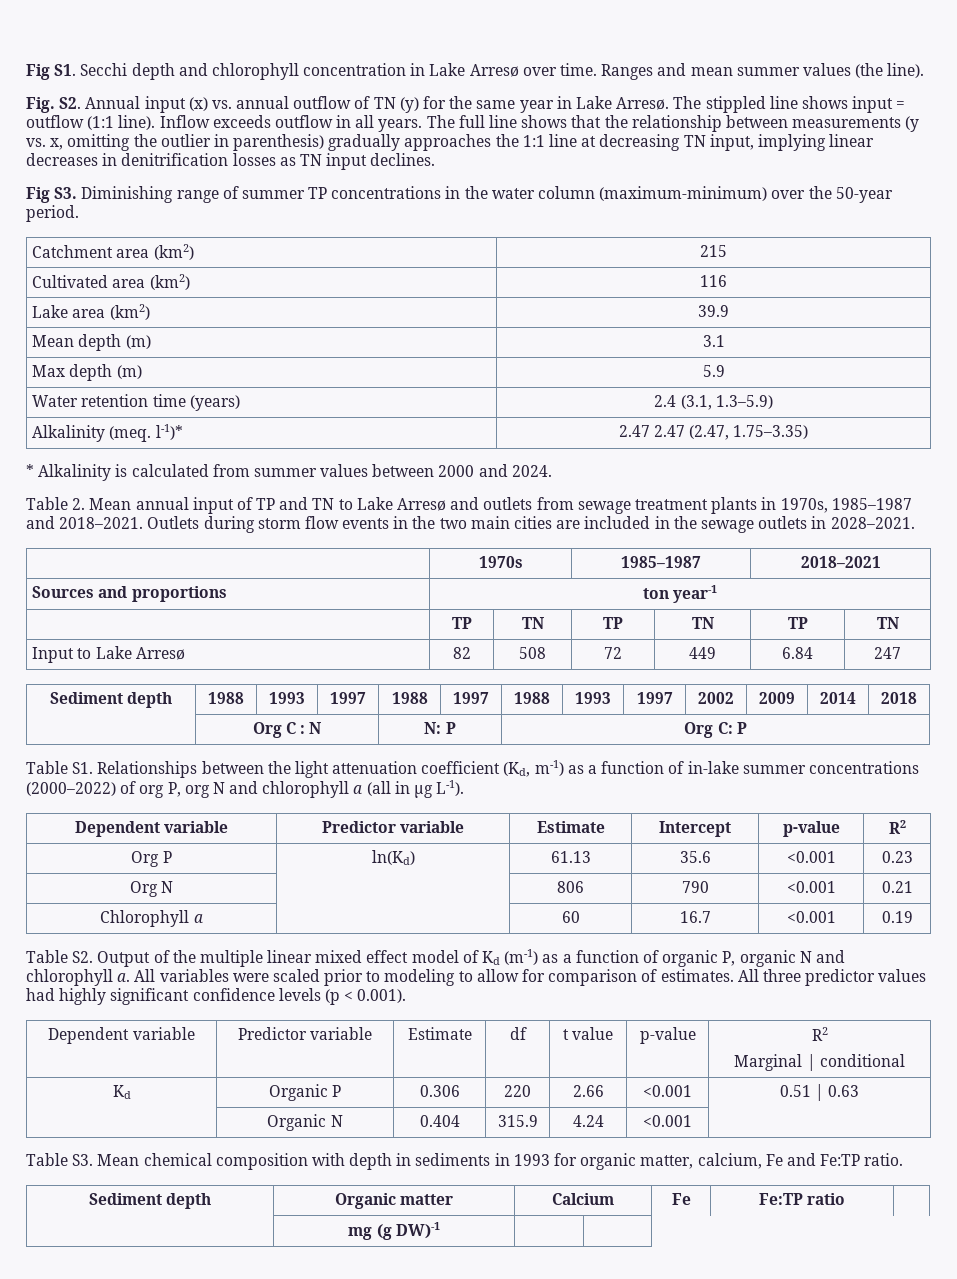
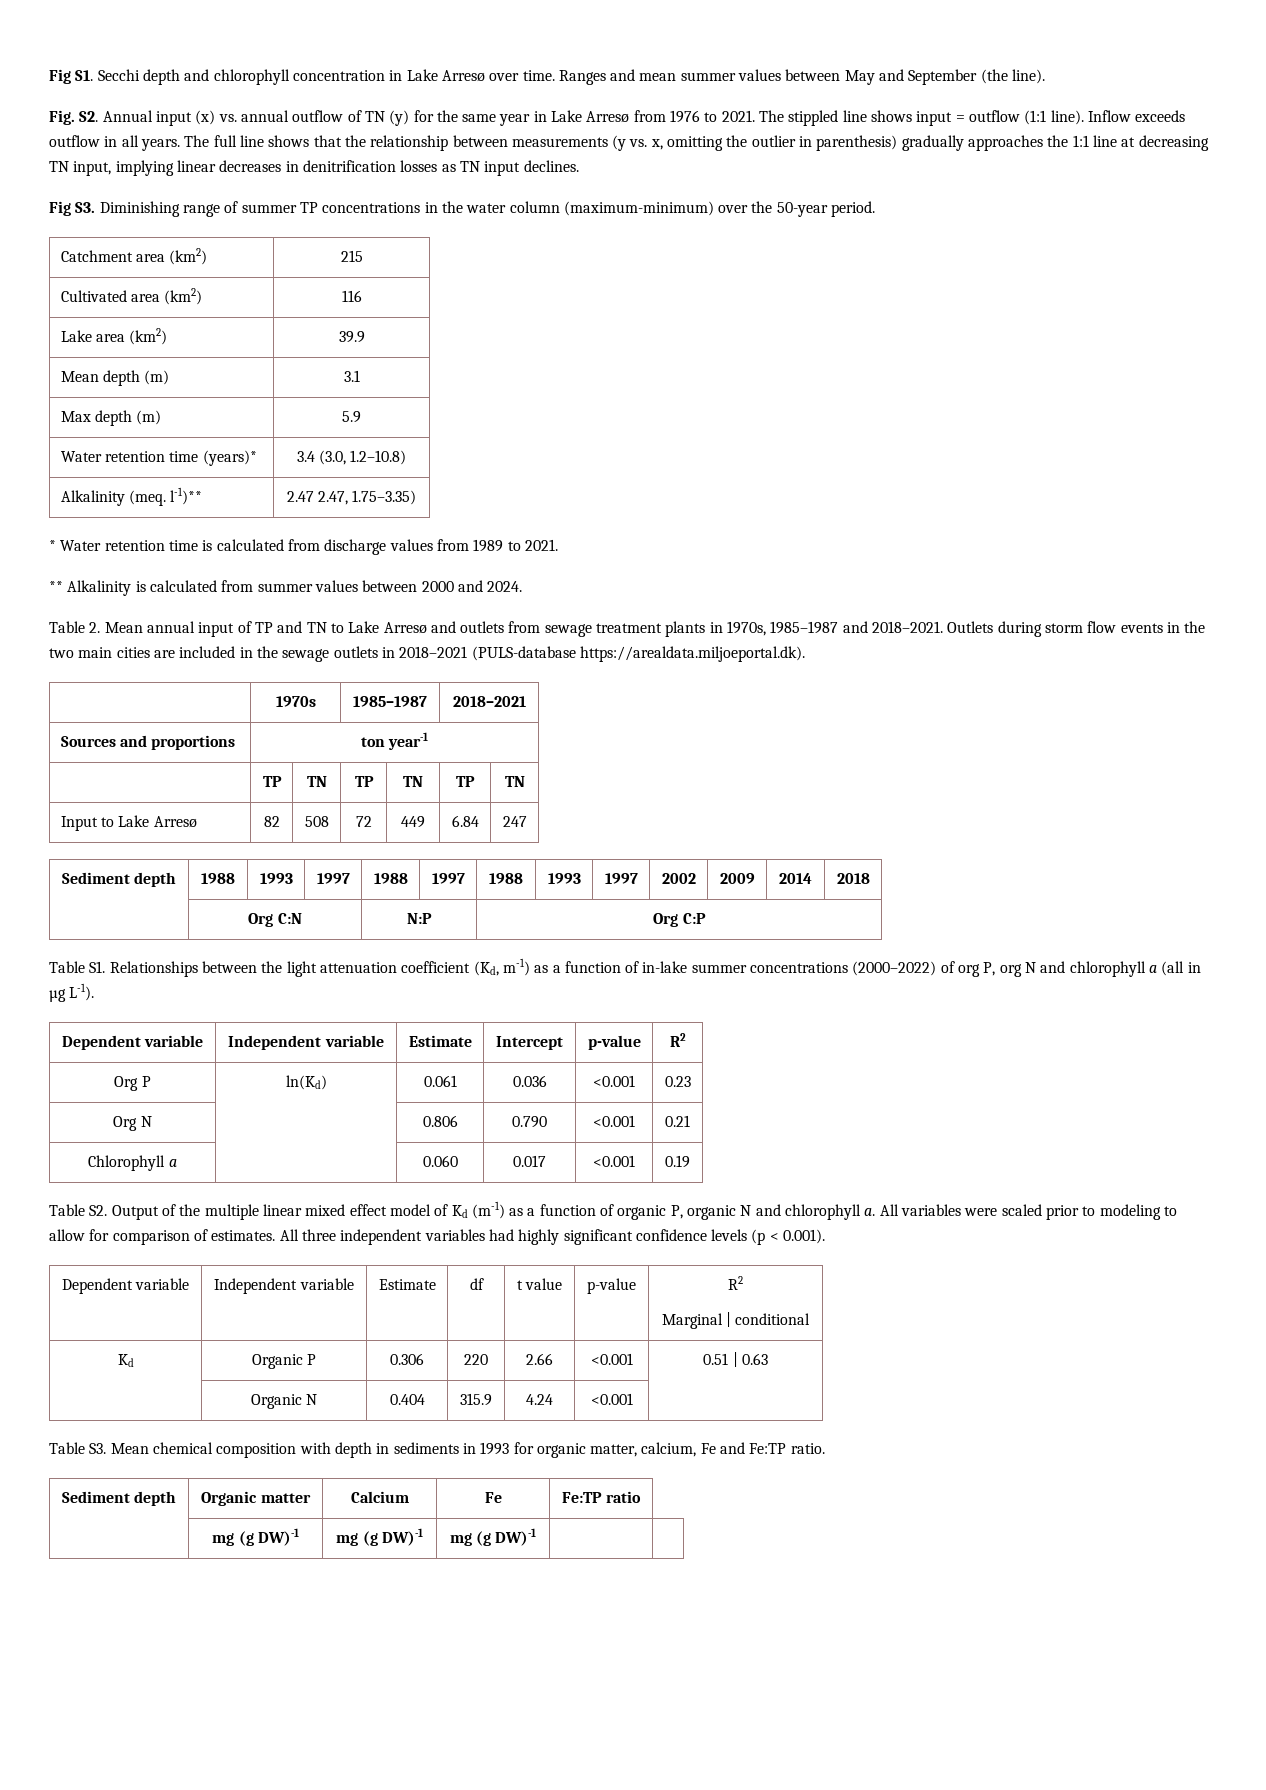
(851, 69) none -> [785,69,978,85] between May and September
[616,97,670,110] Arresø. -> [586,110,755,123] Arresø from 1976 to 2021.
[189,395,240,411] [654,395,773,410] (years) | 2.4 (3.1, 1.3–5.9) -> [202,450,257,466] [296,450,407,465] (years)* | 3.4 (3.0, 1.2–10.8)
[155,424,183,440] [618,425,730,440] l-1)* | 2.47 2.47 (2.47, -> [170,487,203,505] [286,491,349,505] l-1)** | 2.47 2.47,
(34, 470) none -> [60,539,558,555] [49,581,63,592] Water retention time is calculated from discharge values from 1989 to 2021. // **
[830,517,915,529] 2028–2021. -> [399,646,805,662] 2018–2021 (PULS-database https://arealdata.miljoeportal.dk).
[285,722,322,734] [424,722,456,734] [684,722,747,738] C : N | N: P | Org C: P -> [277,913,302,924] [407,913,432,924] [653,913,706,927] C:N | N:P | Org C:P
[321,821,396,833] Predictor -> [228,1035,322,1050] Independent
[550,851,591,863] [679,851,711,863] 61.13 | 35.6 -> [423,1075,457,1087] [512,1075,547,1087] 0.061 | 0.036
[557,881,584,893] [681,881,709,893] 806 | 790 -> [422,1115,458,1127] [512,1116,547,1128] 0.806 | 0.790
[561,911,580,923] [679,911,711,923] 60 | 16.7 -> [422,1155,458,1167] [513,1155,546,1167] 0.060 | 0.017
[805,969,927,986] predictor values -> [340,1229,485,1245] independent variables
[237,1027,307,1040] Predictor -> [214,1278,298,1294] Independent
[348,1222,440,1240] | // | mg (g DW)-1 -> [212,1528,299,1546] [336,1528,423,1546] [449,1528,537,1546] // | mg (g DW)-1 | mg (g DW)-1 | mg (g DW)-1

